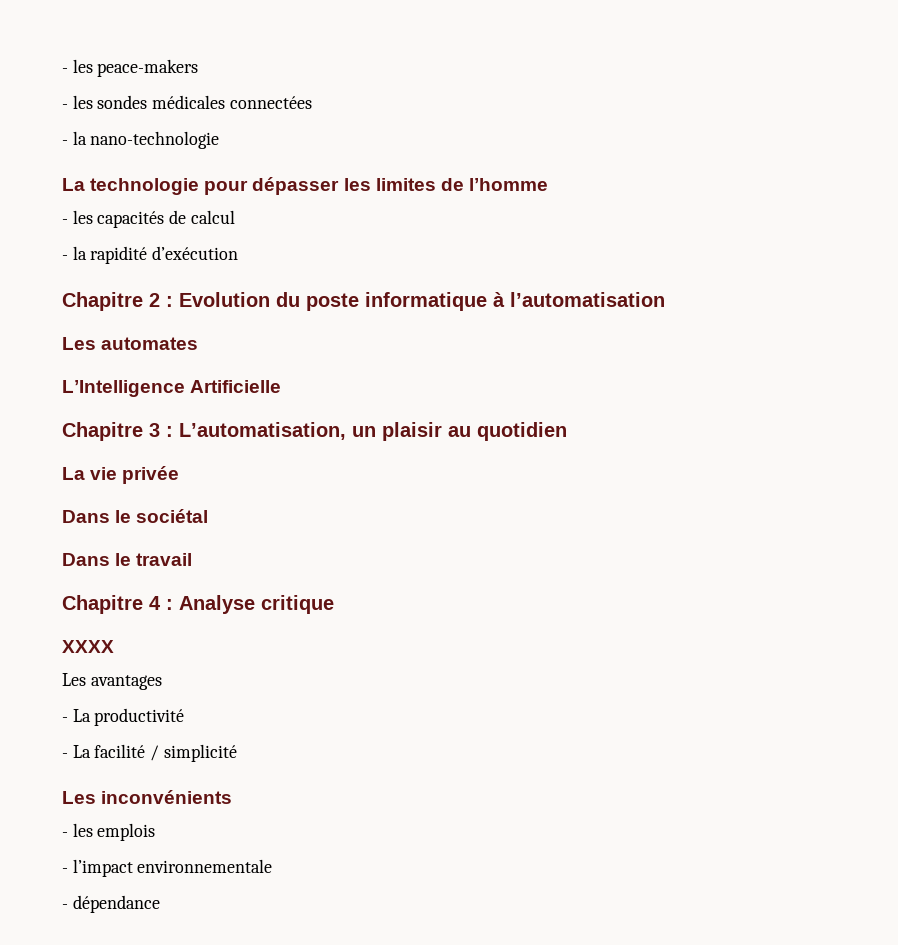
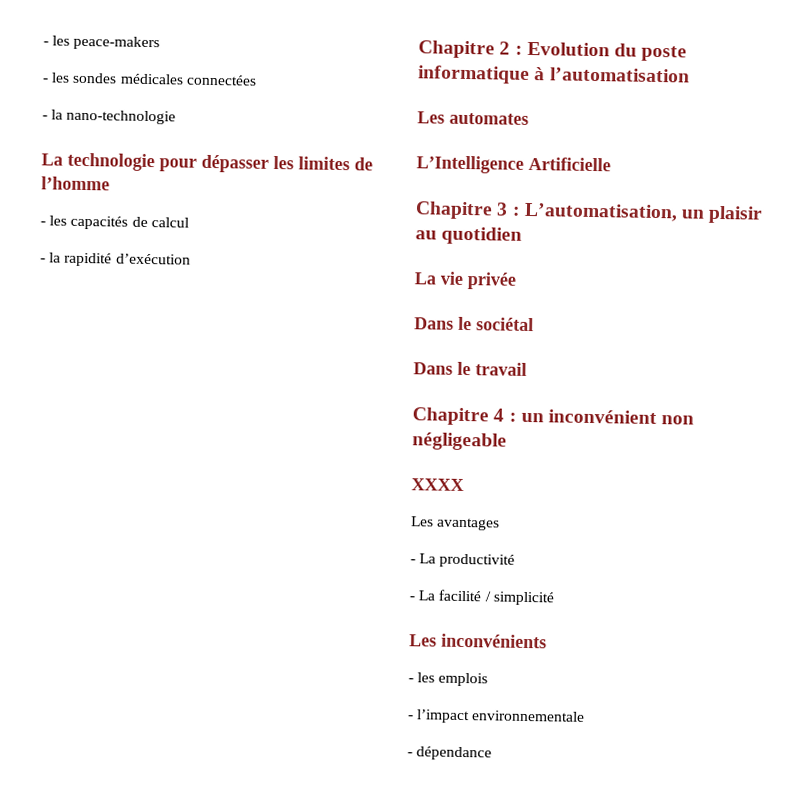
[179,595,334,614] Analyse critique -> [520,409,695,425] [412,432,507,451] un inconvénient non négligeable

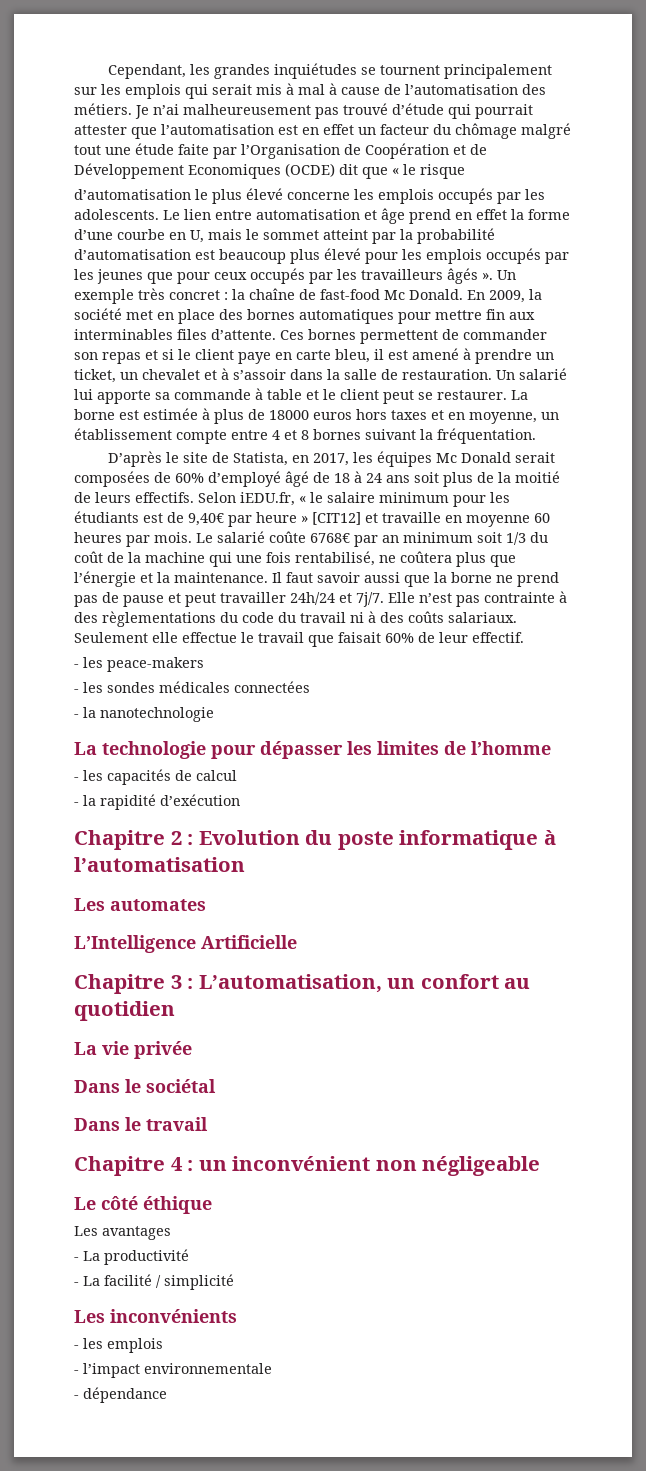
(43, 43) none -> [108,63,553,79] [74,83,546,99] [74,103,533,119] [74,123,571,139] [74,143,487,159] [74,163,465,179] [74,188,545,204] [74,208,570,224] [74,228,495,244] [74,248,569,264] [74,268,516,284] [74,288,542,304] [74,308,535,324] [74,329,547,344] [74,348,554,364] [74,368,567,383] [74,388,528,404] [74,408,559,424] [74,428,536,444] [108,451,556,467] [74,471,560,487] [74,492,510,507] [74,511,550,527] [74,531,548,547] [74,551,516,567] [74,571,559,587] [74,591,567,607] [74,611,517,627] [74,632,524,647] Cependant, les grandes inquiétudes se tournent principalement sur les emplois qui serait mis à mal à cause de l’automatisation des métiers. Je n’ai malheureusement pas trouvé d’étude qui pourrait attester que l’automatisation est en effet un facteur du chômage malgré tout une étude faite par l’Organisation de Coopération et de Développement Economiques (OCDE) dit que « le risque // d’automatisation le plus élevé concerne les emplois occupés par les adolescents. Le lien entre automatisation et âge prend en effet la forme d’une courbe en U, mais le sommet atteint par la probabilité d’automatisation est beaucoup plus élevé pour les emplois occupés par les jeunes que pour ceux occupés par les travailleurs âgés ». Un exemple très concret : la chaîne de fast-food Mc Donald. En 2009, la société met en place des bornes automatiques pour mettre fin aux interminables files d’attente. Ces bornes permettent de commander son repas et si le client paye en carte bleu, il est amené à prendre un ticket, un chevalet et à s’assoir dans la salle de restauration. Un salarié lui apporte sa commande à table et le client peut se restaurer. La borne est estimée à plus de 18000 euros hors taxes et en moyenne, un établissement compte entre 4 et 8 bornes suivant la fréquentation. // D’après le site de Statista, en 2017, les équipes Mc Donald serait composées de 60% d’employé âgé de 18 à 24 ans soit plus de la moitié de leurs effectifs. Selon iEDU.fr, « le salaire minimum pour les étudiants est de 9,40€ par heure » [CIT12] et travaille en moyenne 60 heures par mois. Le salarié coûte 6768€ par an minimum soit 1/3 du coût de la machine qui une fois rentabilisé, ne coûtera plus que l’énergie et la maintenance. Il faut savoir aussi que la borne ne prend pas de pause et peut travailler 24h/24 et 7j/7. Elle n’est pas contrainte à des règlementations du code du travail ni à des coûts salariaux. Seulement elle effectue le travail que faisait 60% de leur effectif. //
[66,109,177,125] nano-technologie -> [100,707,214,722] nanotechnologie
[708,205,764,224] plaisir -> [420,974,499,989] confort
[411,478,464,492] XXXX -> [74,1196,212,1214] Le côté éthique

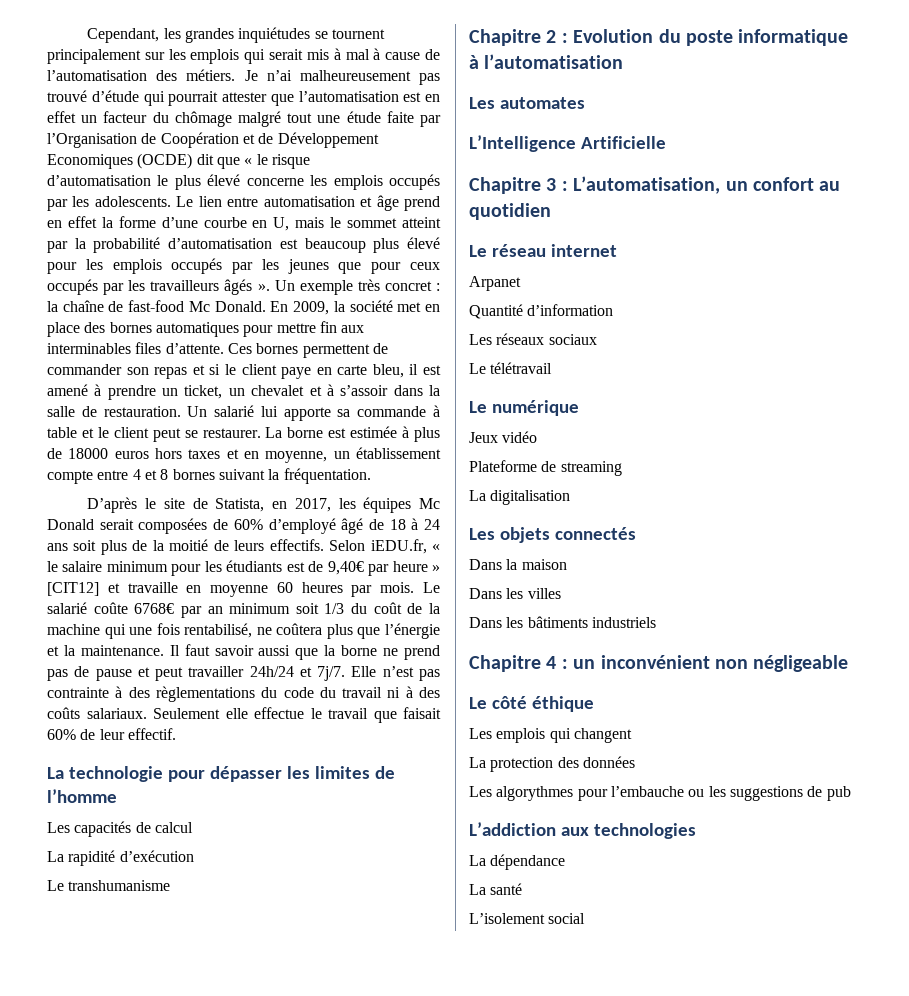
[74,657,204,672] [74,681,310,693] [74,707,214,722] // - les peace-makers // - les sondes médicales connectées // - la nanotechnologie -> (176, 734) none
[74,770,103,781] - les -> [47,822,70,833] Les
[74,795,96,806] - la -> [47,851,64,862] La
(240, 800) none -> [47,880,171,891] // Le transhumanisme
[74,1041,192,1059] [74,1079,216,1093] [74,1117,208,1131] La vie privée // Dans le sociétal // Dans le travail -> [469,244,617,257] [469,276,521,291] [469,304,614,319] [469,333,597,345] [469,362,553,374] [469,400,579,416] [469,431,538,443] [469,460,622,476] [469,490,571,505] [469,527,636,543] [469,559,567,570] [469,588,561,599] [469,616,656,628] Le réseau internet // Arpanet // Quantité d’information // Les réseaux sociaux // Le télétravail // Le numérique // Jeux vidéo // Plateforme de streaming // La digitalisation // Les objets connectés // Dans la maison // Dans les villes // Dans les bâtiments industriels
[102,1226,171,1240] [74,1249,189,1265] [74,1274,234,1290] [74,1309,237,1323] [74,1338,163,1353] [74,1363,272,1378] [74,1387,167,1403] avantages // - La productivité // - La facilité / simplicité // Les inconvénients // - les emplois // - l’impact environnementale // - dépendance -> [496,728,632,743] [469,756,635,772] [469,786,851,801] [469,822,696,839] [469,854,566,870] [469,883,523,895] [469,913,586,924] emplois qui changent // La protection des données // Les algorythmes pour l’embauche ou les suggestions de pub // L’addiction aux technologies // La dépendance // La santé // L’isolement social

